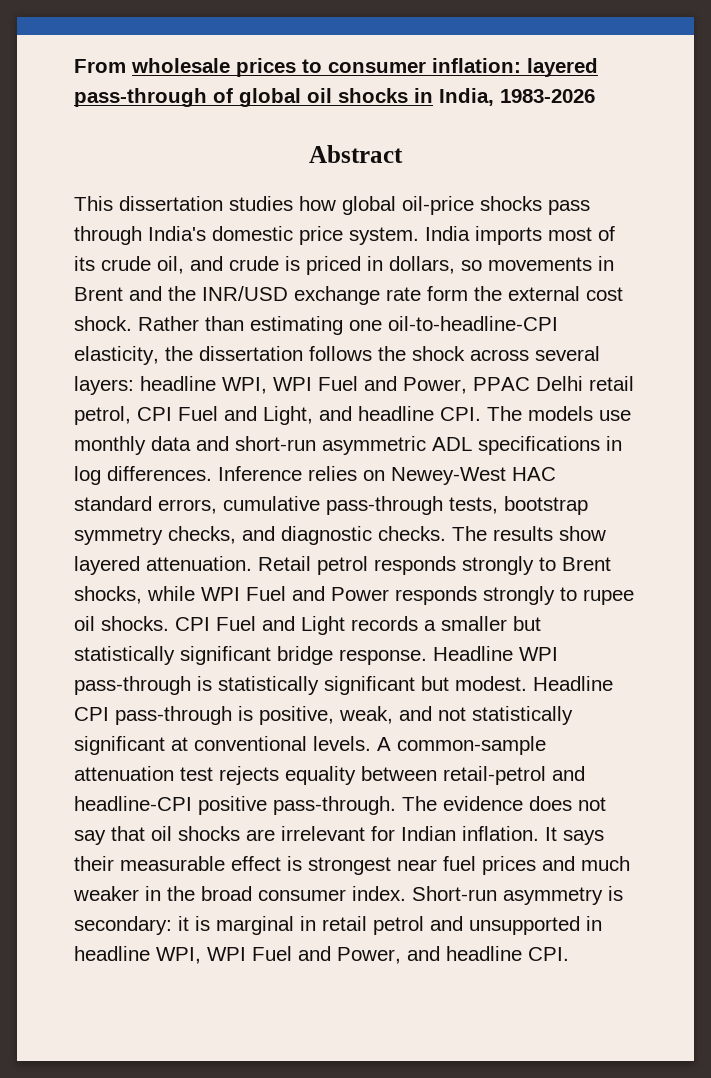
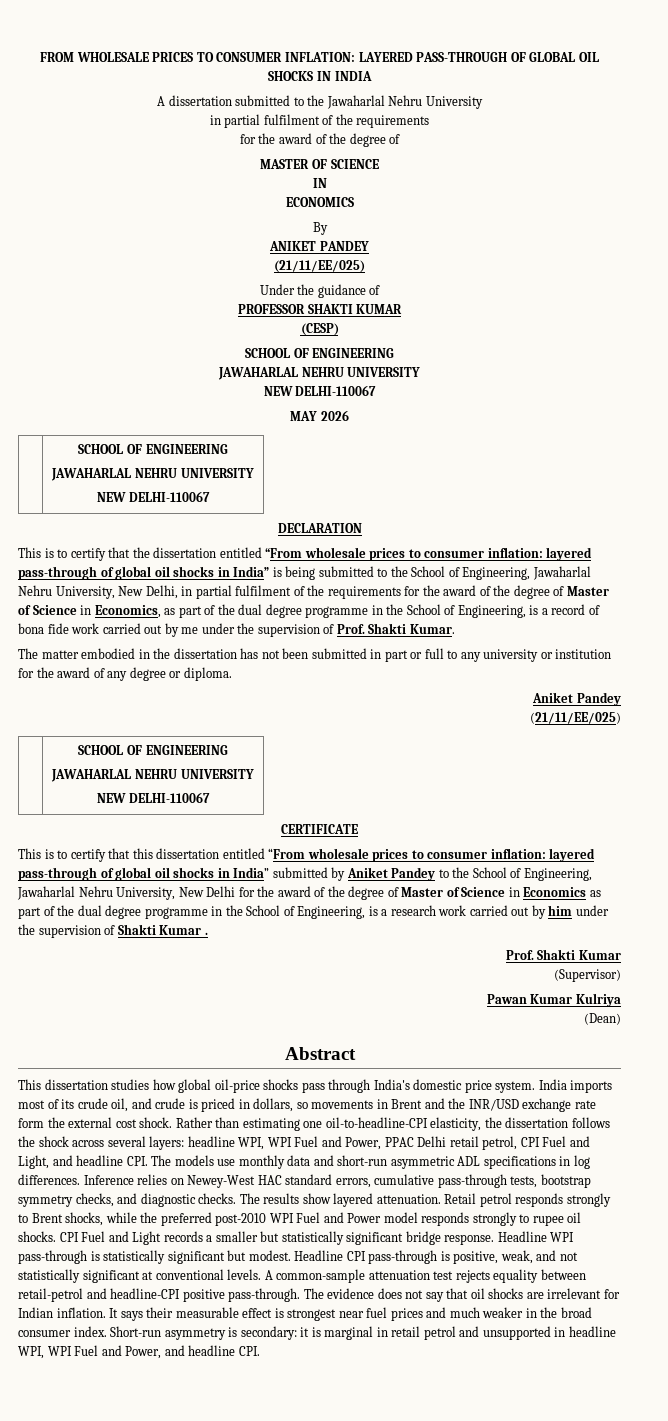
[74,59,126,73] From -> [40,52,599,62] [268,71,372,81] [157,95,483,109] [209,114,430,128] [239,133,401,147] [260,159,379,169] [312,178,327,188] [285,197,354,207] [312,222,328,235] [269,241,369,251] [274,260,365,273] [259,284,381,298] [237,304,403,314] [300,323,339,336] [244,348,395,358] [217,367,421,380] [263,385,377,396] [290,410,349,421] [78,444,228,454] [51,468,254,481] [97,491,210,502] [277,523,362,533] [18,547,303,561] FROM WHOLESALE PRICES TO CONSUMER INFLATION: LAYERED PASS-THROUGH OF GLOBAL OIL SHOCKS IN INDIA // A dissertation submitted to the Jawaharlal Nehru University // in partial fulfilment of the requirements // for the award of the degree of // MASTER OF SCIENCE // IN // ECONOMICS // By // ANIKET PANDEY // (21/11/EE/025) // Under the guidance of // PROFESSOR SHAKTI KUMAR // (CESP) // SCHOOL OF ENGINEERING // JAWAHARLAL NEHRU UNIVERSITY // NEW DELHI-110067 // MAY 2026 // | SCHOOL OF ENGINEERING // JAWAHARLAL NEHRU UNIVERSITY // NEW DELHI-110067 // DECLARATION // This is to certify that the dissertation entitled “From
[439,88,595,106] India, 1983-2026 -> [233,566,591,580] [18,585,609,599] [18,604,600,618] [18,623,455,637] [18,648,612,662] [18,667,232,681] [532,692,621,706] [530,712,621,724] [78,745,228,755] [51,769,254,782] [97,792,210,803] [281,824,358,834] [18,848,596,862] [18,867,592,881] [17,886,601,900] [18,905,609,919] [18,924,208,938] [505,949,621,960] [554,969,621,982] [486,993,621,1007] [584,1013,621,1025] India” is being submitted to the School of Engineering, Jawaharlal Nehru University, New Delhi, in partial fulfilment of the requirements for the award of the degree of Master of Science in Economics, as part of the dual degree programme in the School of Engineering, is a record of bona fide work carried out by me under the supervision of Prof. Shakti Kumar. // The matter embodied in the dissertation has not been submitted in part or full to any university or institution for the award of any degree or diploma. // Aniket Pandey // (21/11/EE/025) // | SCHOOL OF ENGINEERING // JAWAHARLAL NEHRU UNIVERSITY // NEW DELHI-110067 // CERTIFICATE // This is to certify that this dissertation entitled “From wholesale prices to consumer inflation: layered pass-through of global oil shocks in India” submitted by Aniket Pandey to the School of Engineering, Jawaharlal Nehru University, New Delhi for the award of the degree of Master of Science in Economics as part of the dual degree programme in the School of Engineering, is a research work carried out by him under the supervision of Shakti Kumar . // Prof. Shakti Kumar // (Supervisor) // Pawan Kumar Kulriya // (Dean)
(195, 593) none -> [140,1212,267,1226] the preferred post-2010
(389, 594) none -> [383,1212,418,1223] model

